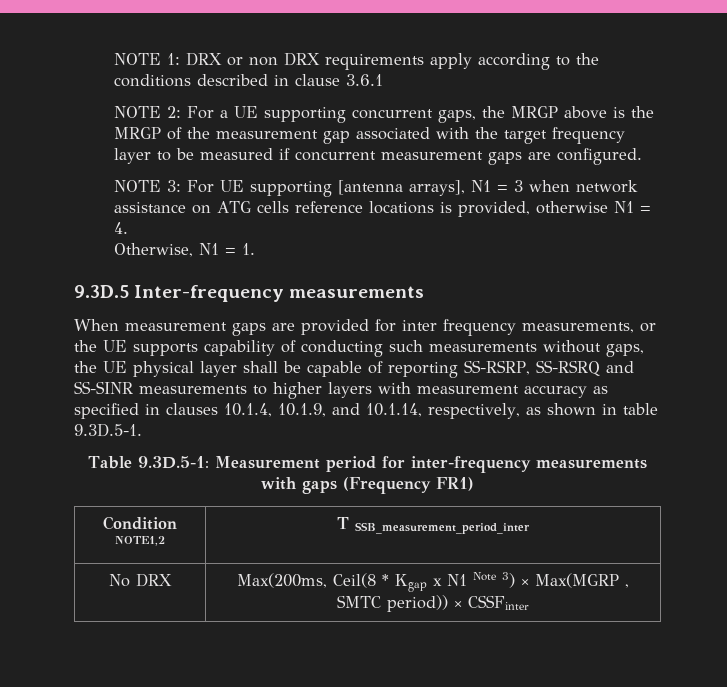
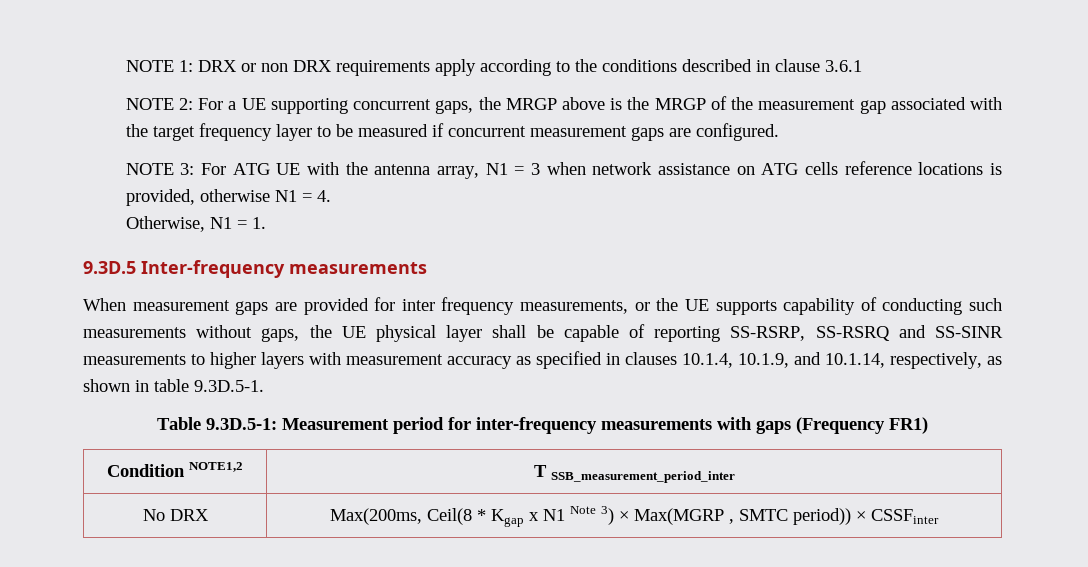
[220,180,466,197] UE supporting [antenna arrays], -> [232,162,480,179] ATG UE with the antenna array,

